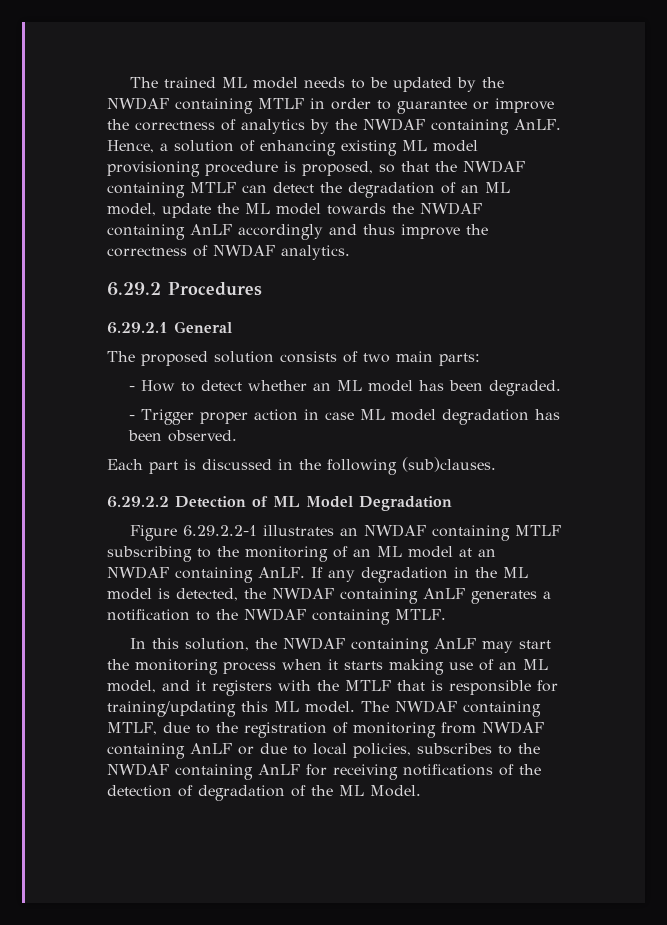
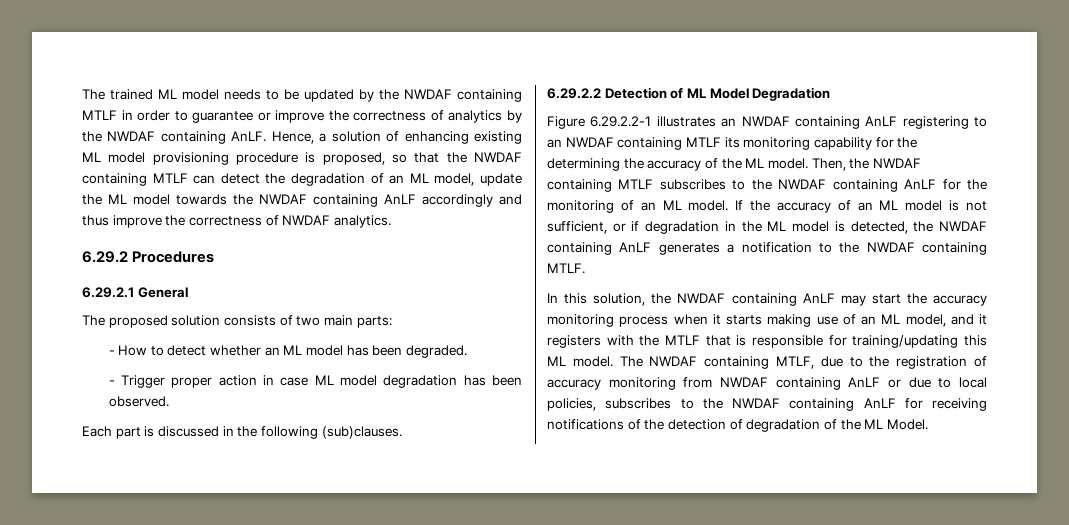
[514,525,561,536] [107,546,496,562] [107,566,355,583] MTLF subscribing to the monitoring of an ML model at an NWDAF containing AnLF. If any -> [865,116,987,129] [547,137,918,150] [547,158,921,171] [547,179,988,192] [547,200,988,213] [547,221,640,234] AnLF registering to an NWDAF containing MTLF its monitoring capability for the determining the accuracy of the ML model. Then, the NWDAF containing MTLF subscribes to the NWDAF containing AnLF for the monitoring of an ML model. If the accuracy of an ML model is not sufficient, or if
(129, 664) none -> [933,295,988,306] accuracy
(348, 728) none -> [547,379,601,390] accuracy

